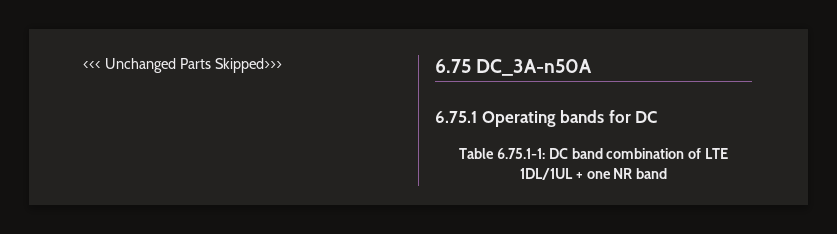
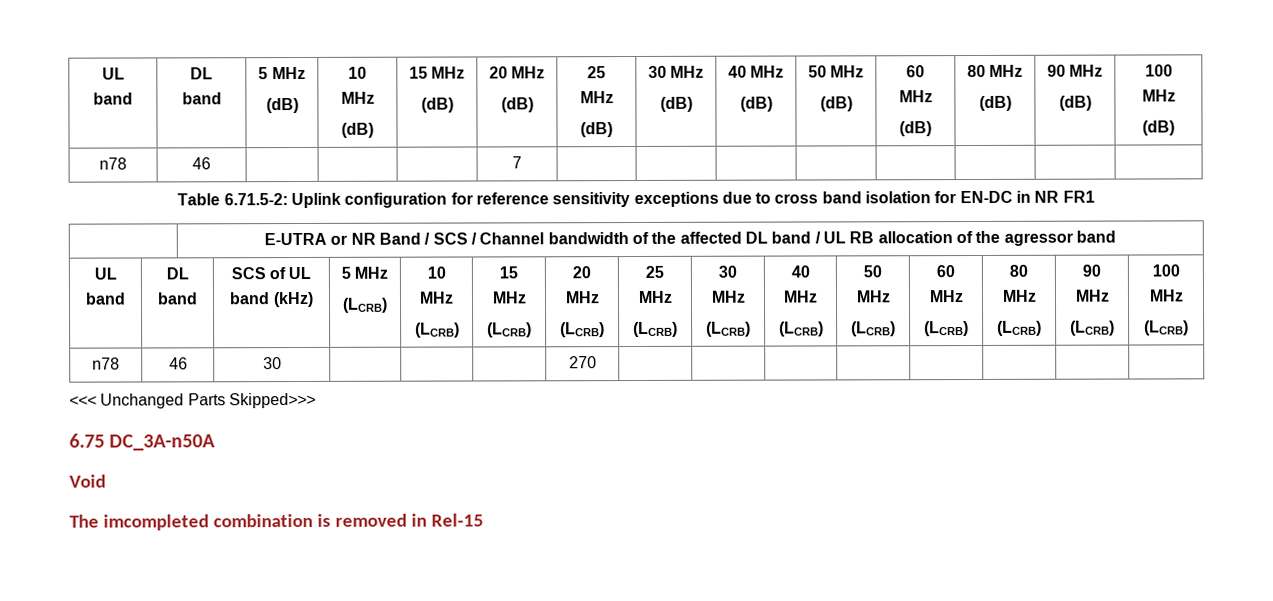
(83, 65) none -> [101,67,125,80] [93,92,133,105] [190,67,213,80] [181,92,222,105] [258,66,306,80] [265,98,299,114] [348,66,367,79] [340,91,375,104] [341,122,374,138] [408,66,466,79] [420,97,454,113] [488,66,546,79] [500,97,534,113] [587,66,606,79] [579,91,614,104] [580,122,613,138] [647,65,705,78] [659,96,693,112] [727,65,785,78] [739,96,773,112] [807,65,865,78] [819,96,853,112] [906,65,925,78] [898,90,933,103] [899,121,932,137] [966,64,1024,78] [978,95,1012,111] [1046,64,1104,77] [1058,95,1092,111] [1144,64,1173,77] [1141,89,1176,102] [1142,120,1175,136] [99,157,127,170] [192,157,211,170] [512,156,522,169] [177,190,1095,209] [264,230,1116,246] [93,267,117,280] [85,292,126,305] [165,267,189,280] [157,292,198,305] [230,266,312,280] [229,291,314,308] [340,266,389,279] [342,297,388,313] [426,266,446,279] [419,291,454,304] [414,322,460,338] [499,266,518,279] [491,291,527,304] [487,322,532,338] [572,266,591,279] [564,291,600,304] [560,322,605,338] [645,265,664,278] [637,290,673,303] [633,321,678,338] [718,265,737,278] [710,290,746,303] [706,321,751,337] [790,265,810,278] [783,290,818,303] [778,321,824,337] [863,265,882,278] [855,290,891,303] [851,321,896,337] [936,265,955,278] [928,290,964,303] [924,321,969,337] [1009,264,1028,277] [1001,289,1037,302] [997,320,1042,336] [1082,264,1101,277] [1074,289,1110,302] [1070,320,1115,336] [1151,264,1180,277] [1148,289,1184,302] [1144,320,1189,336] [92,357,120,370] [168,357,188,370] [262,357,282,370] [568,356,597,369] UL band | DL band | 5 MHz // (dB) | 10 MHz // (dB) | 15 MHz // (dB) | 20 MHz // (dB) | 25 MHz // (dB) | 30 MHz // (dB) | 40 MHz // (dB) | 50 MHz // (dB) | 60 MHz // (dB) | 80 MHz // (dB) | 90 MHz // (dB) | 100 MHz // (dB) // n78 | 46 | | | | 7 | | | | | | | | // Table 6.71.5-2: Uplink configuration for reference sensitivity exceptions due to cross band isolation for EN-DC in NR FR1 // | E-UTRA or NR Band / SCS / Channel bandwidth of the affected DL band / UL RB allocation of the agressor band // UL band | DL band | SCS of UL band (kHz) | 5 MHz // (LCRB) | 10 MHz // (LCRB) | 15 MHz // (LCRB) | 20 MHz // (LCRB) | 25 MHz // (LCRB) | 30 MHz // (LCRB) | 40 MHz // (LCRB) | 50 MHz // (LCRB) | 60 MHz // (LCRB) | 80 MHz // (LCRB) | 90 MHz // (LCRB) | 100 MHz // (LCRB) // n78 | 46 | 30 | | | | 270 | | | | | | | | //
[435,110,658,127] [458,148,729,159] [519,168,668,180] 6.75.1 Operating bands for DC // Table 6.75.1-1: DC band combination of LTE 1DL/1UL + one NR band -> [69,474,106,488] [69,513,484,531] Void // The imcompleted combination is removed in Rel-15

